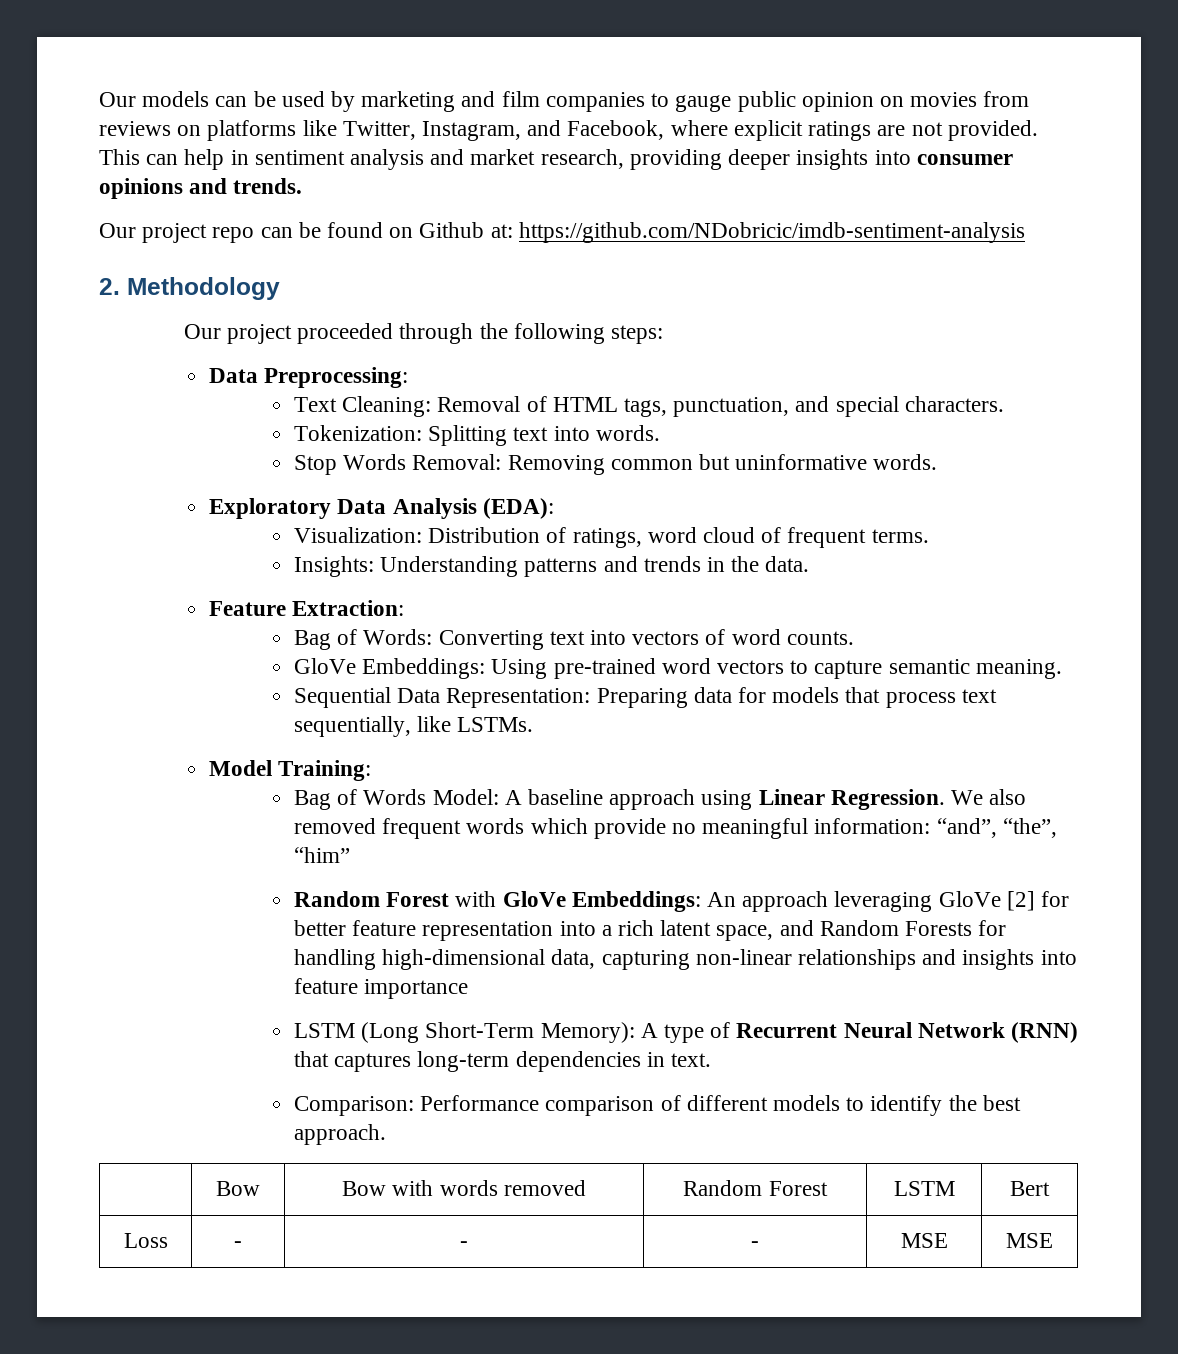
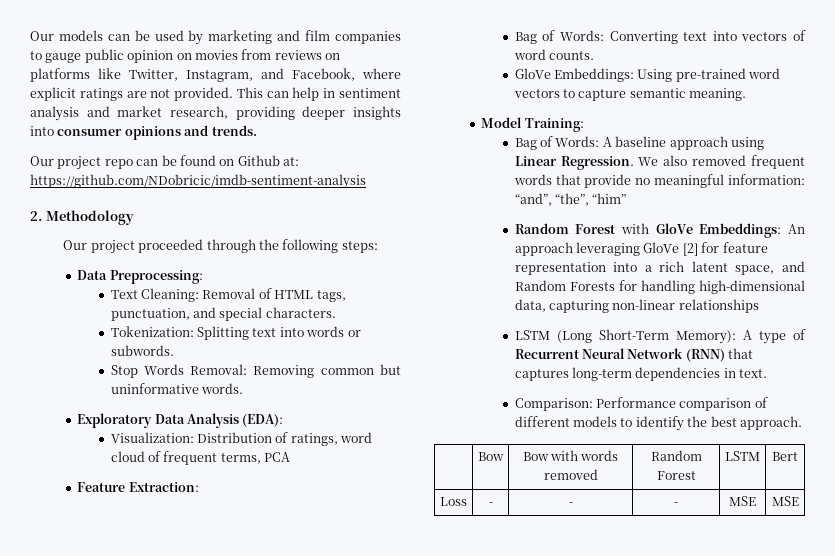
[595,425,660,441] words. -> [306,326,361,337] [110,345,174,356] words or subwords.
[871,529,929,543] [293,556,810,577] terms. // Insights: Understanding patterns and trends in the data. -> [220,452,291,464] terms, PCA
[293,687,997,708] [293,716,534,737] // Sequential Data Representation: Preparing data for models that process text sequentially, like LSTMs. -> (747, 94) none
[363,789,499,805] Words Model: -> [555,136,600,147] Words:
[530,818,588,834] which -> [555,174,581,185] that
[293,920,346,936] better -> (720, 247) none
[922,949,1077,970] [293,978,469,999] and insights into feature importance -> (759, 306) none

